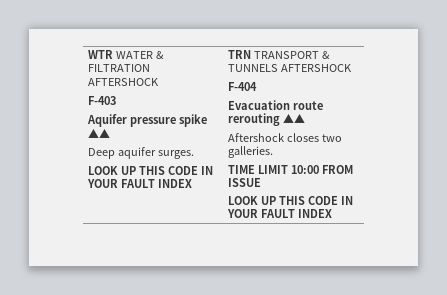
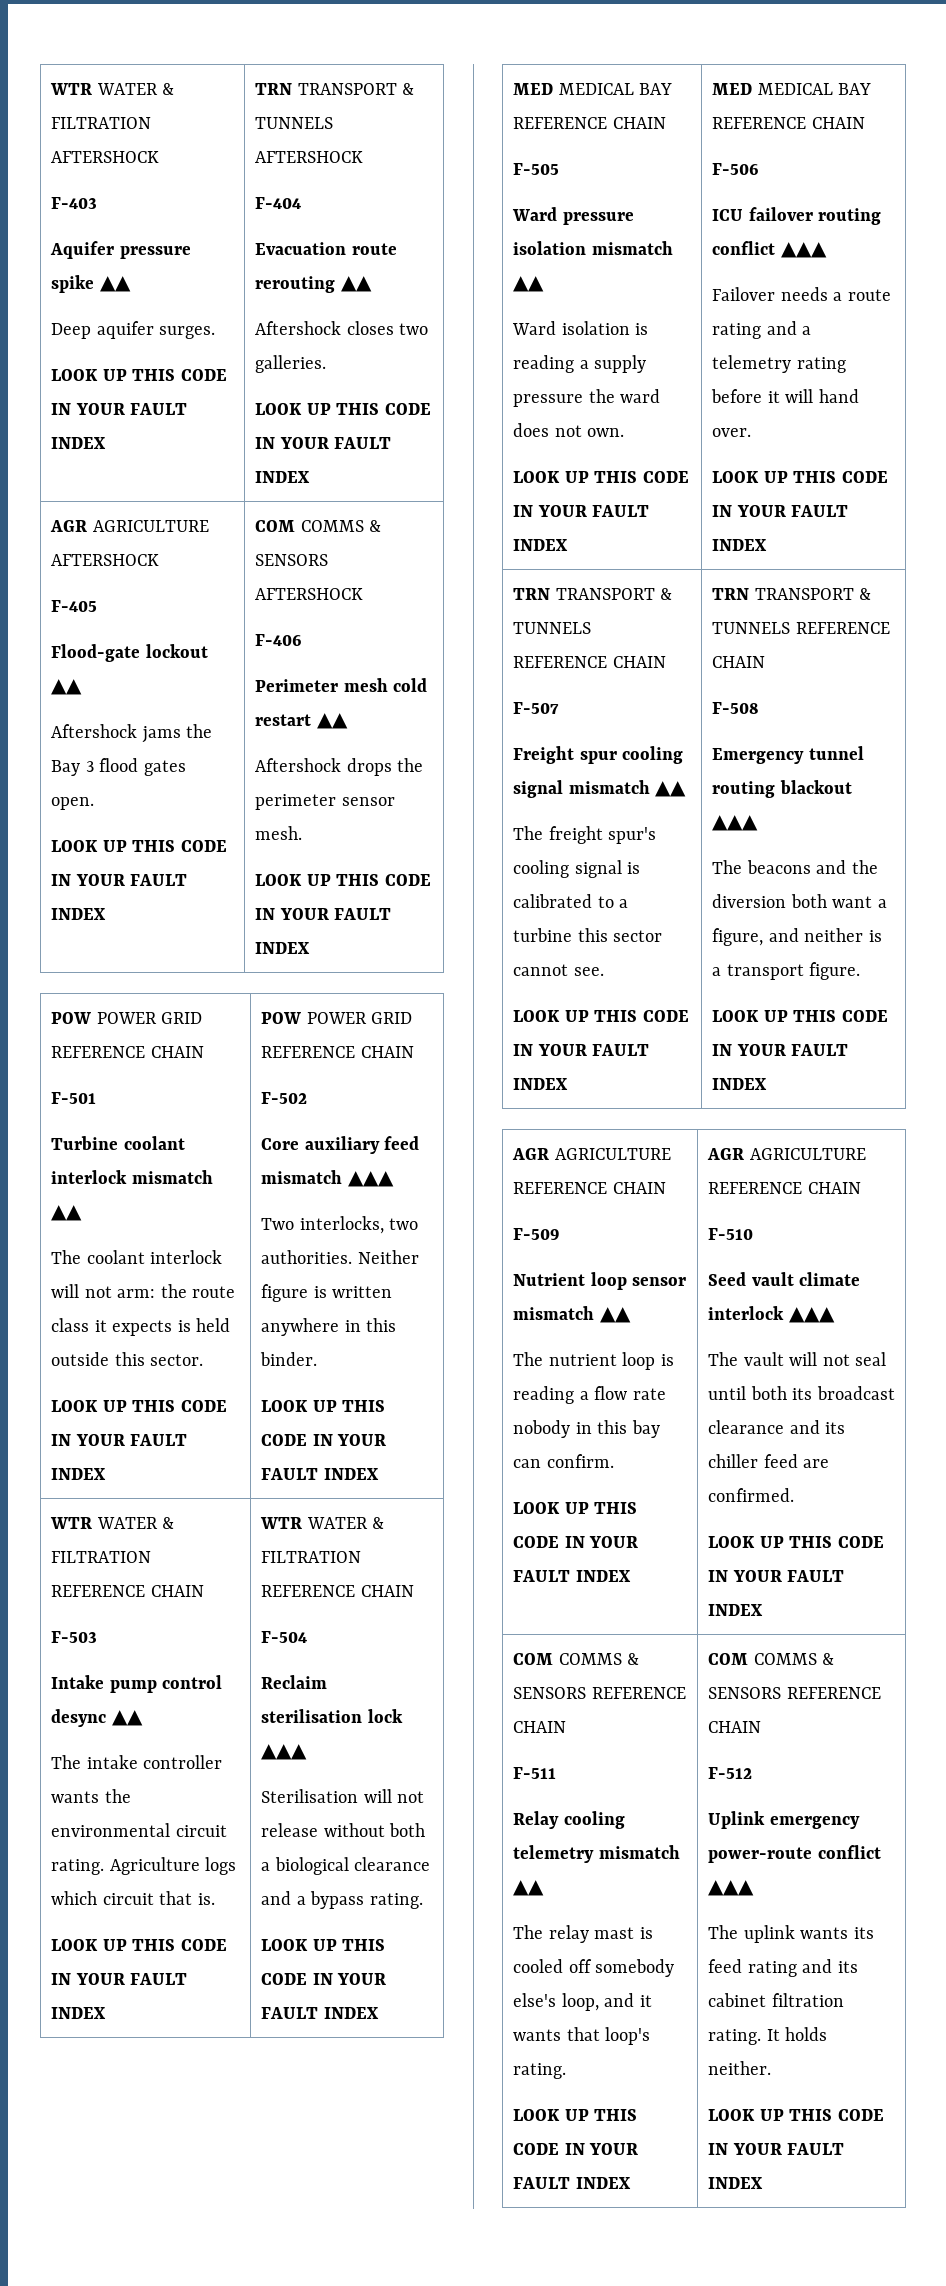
[228,165,354,174] [228,178,262,187] TIME LIMIT 10:00 FROM ISSUE -> [255,403,431,415] [255,437,392,449] [255,471,311,483] [50,520,209,532] [51,554,160,566] [51,600,98,612] [51,644,208,662] [51,679,83,695] [51,724,213,743] [51,758,186,776] [51,797,95,810] [51,840,227,852] [51,874,188,886] [51,908,107,920] [255,520,382,532] [255,554,329,566] [255,588,364,600] [255,634,303,646] [255,678,428,692] [255,713,348,729] [255,758,424,776] [255,794,395,810] [255,826,303,840] [255,874,431,886] [255,908,392,920] [255,942,311,954] [51,1012,203,1024] [51,1046,204,1058] [51,1092,97,1104] [51,1136,185,1150] [51,1170,213,1184] [51,1205,83,1221] [51,1250,223,1264] [51,1284,235,1298] [51,1318,230,1336] [51,1352,204,1366] [51,1400,227,1412] [51,1434,188,1446] [51,1468,107,1480] [261,1012,413,1024] [261,1046,414,1058] [261,1092,308,1104] [261,1136,420,1154] [261,1170,394,1187] [261,1216,419,1234] [261,1250,419,1264] [261,1284,393,1302] [261,1318,397,1336] [260,1352,318,1366] [261,1400,386,1412] [261,1434,387,1446] [261,1468,379,1480] [50,1517,175,1529] [51,1551,152,1563] [51,1585,204,1597] [51,1631,98,1643] [51,1675,223,1693] [51,1709,143,1727] [51,1755,223,1769] [51,1789,131,1803] [51,1823,227,1837] [51,1857,237,1875] [51,1891,215,1905] [51,1939,227,1951] [51,1973,188,1985] [51,2007,107,2019] [260,1517,385,1529] [261,1551,362,1563] [261,1585,414,1597] [261,1631,308,1643] [261,1675,328,1689] [261,1709,403,1723] [261,1744,308,1760] [261,1789,425,1803] [261,1823,426,1837] [261,1857,431,1875] [261,1891,423,1909] [261,1939,386,1951] [261,1973,387,1985] [261,2007,379,2019] [513,83,673,95] [513,117,666,129] [513,163,560,175] [512,207,634,225] [513,241,673,255] [513,276,545,292] [512,321,649,335] [513,355,647,373] [513,389,661,407] [513,423,625,437] [513,471,689,483] [513,505,650,517] [513,539,569,551] [712,83,872,95] [712,117,865,129] [712,163,760,175] [712,207,882,225] [712,241,827,258] [712,287,891,301] [712,321,812,339] [712,355,846,373] [711,389,859,403] [712,428,752,437] [712,471,888,483] [712,505,849,517] [712,539,768,551] [513,588,673,600] [513,622,592,634] [513,656,666,668] [513,702,560,714] [513,746,684,764] [513,780,687,798] [513,826,657,844] [513,860,641,878] [513,894,629,908] [513,928,663,942] [513,964,604,976] [513,1010,689,1022] [513,1044,650,1056] [513,1078,569,1090] [712,588,872,600] [712,622,890,634] [712,656,766,668] [712,702,760,714] [712,746,864,764] [712,780,852,798] [712,815,759,831] [712,860,878,874] [712,894,887,908] [712,928,882,946] [712,962,861,980] [712,1010,888,1022] [712,1044,849,1056] [712,1078,768,1090] [512,1148,671,1160] [513,1182,666,1194] [513,1228,561,1240] [513,1272,687,1290] [513,1306,631,1323] [513,1352,674,1370] [513,1386,666,1404] [513,1420,660,1438] [513,1454,614,1468] [513,1502,638,1514] [513,1536,639,1548] [513,1570,631,1582] [707,1148,866,1160] [708,1182,861,1194] [708,1228,754,1240] [708,1272,861,1286] [708,1306,835,1323] [708,1352,886,1366] [708,1386,895,1400] [708,1420,846,1434] [708,1454,830,1468] [708,1488,795,1502] [708,1536,884,1548] [708,1570,845,1582] [708,1604,764,1616] [513,1653,640,1665] [513,1687,686,1699] [513,1721,567,1733] [513,1767,557,1779] [513,1811,625,1829] [513,1845,680,1863] [513,1880,545,1896] [513,1925,653,1943] [513,1959,675,1977] [513,1993,652,2011] [513,2027,651,2045] [513,2063,567,2079] [513,2109,638,2121] [513,2143,639,2155] [513,2177,631,2189] [708,1653,835,1665] [708,1687,881,1699] [708,1721,762,1733] [708,1767,753,1779] [708,1811,860,1829] [708,1845,881,1863] [708,1880,755,1896] [708,1925,874,1943] [708,1959,858,1977] [708,1993,844,2007] [708,2027,828,2045] [708,2061,772,2075] LOOK UP THIS CODE IN YOUR FAULT INDEX // AGR AGRICULTURE AFTERSHOCK // F-405 // Flood-gate lockout ▲▲ // Aftershock jams the Bay 3 flood gates open. // LOOK UP THIS CODE IN YOUR FAULT INDEX | COM COMMS & SENSORS AFTERSHOCK // F-406 // Perimeter mesh cold restart ▲▲ // Aftershock drops the perimeter sensor mesh. // LOOK UP THIS CODE IN YOUR FAULT INDEX // POW POWER GRID REFERENCE CHAIN // F-501 // Turbine coolant interlock mismatch ▲▲ // The coolant interlock will not arm: the route class it expects is held outside this sector. // LOOK UP THIS CODE IN YOUR FAULT INDEX | POW POWER GRID REFERENCE CHAIN // F-502 // Core auxiliary feed mismatch ▲▲▲ // Two interlocks, two authorities. Neither figure is written anywhere in this binder. // LOOK UP THIS CODE IN YOUR FAULT INDEX // WTR WATER & FILTRATION REFERENCE CHAIN // F-503 // Intake pump control desync ▲▲ // The intake controller wants the environmental circuit rating. Agriculture logs which circuit that is. // LOOK UP THIS CODE IN YOUR FAULT INDEX | WTR WATER & FILTRATION REFERENCE CHAIN // F-504 // Reclaim sterilisation lock ▲▲▲ // Sterilisation will not release without both a biological clearance and a bypass rating. // LOOK UP THIS CODE IN YOUR FAULT INDEX // MED MEDICAL BAY REFERENCE CHAIN // F-505 // Ward pressure isolation mismatch ▲▲ // Ward isolation is reading a supply pressure the ward does not own. // LOOK UP THIS CODE IN YOUR FAULT INDEX | MED MEDICAL BAY REFERENCE CHAIN // F-506 // ICU failover routing conflict ▲▲▲ // Failover needs a route rating and a telemetry rating before it will hand over. // LOOK UP THIS CODE IN YOUR FAULT INDEX // TRN TRANSPORT & TUNNELS REFERENCE CHAIN // F-507 // Freight spur cooling signal mismatch ▲▲ // The freight spur's cooling signal is calibrated to a turbine this sector cannot see. // LOOK UP THIS CODE IN YOUR FAULT INDEX | TRN TRANSPORT & TUNNELS REFERENCE CHAIN // F-508 // Emergency tunnel routing blackout ▲▲▲ // The beacons and the diversion both want a figure, and neither is a transport figure. // LOOK UP THIS CODE IN YOUR FAULT INDEX // AGR AGRICULTURE REFERENCE CHAIN // F-509 // Nutrient loop sensor mismatch ▲▲ // The nutrient loop is reading a flow rate nobody in this bay can confirm. // LOOK UP THIS CODE IN YOUR FAULT INDEX | AGR AGRICULTURE REFERENCE CHAIN // F-510 // Seed vault climate interlock ▲▲▲ // The vault will not seal until both its broadcast clearance and its chiller feed are confirmed. // LOOK UP THIS CODE IN YOUR FAULT INDEX // COM COMMS & SENSORS REFERENCE CHAIN // F-511 // Relay cooling telemetry mismatch ▲▲ // The relay mast is cooled off somebody else's loop, and it wants that loop's rating. // LOOK UP THIS CODE IN YOUR FAULT INDEX | COM COMMS & SENSORS REFERENCE CHAIN // F-512 // Uplink emergency power-route conflict ▲▲▲ // The uplink wants its feed rating and its cabinet filtration rating. It holds neither.

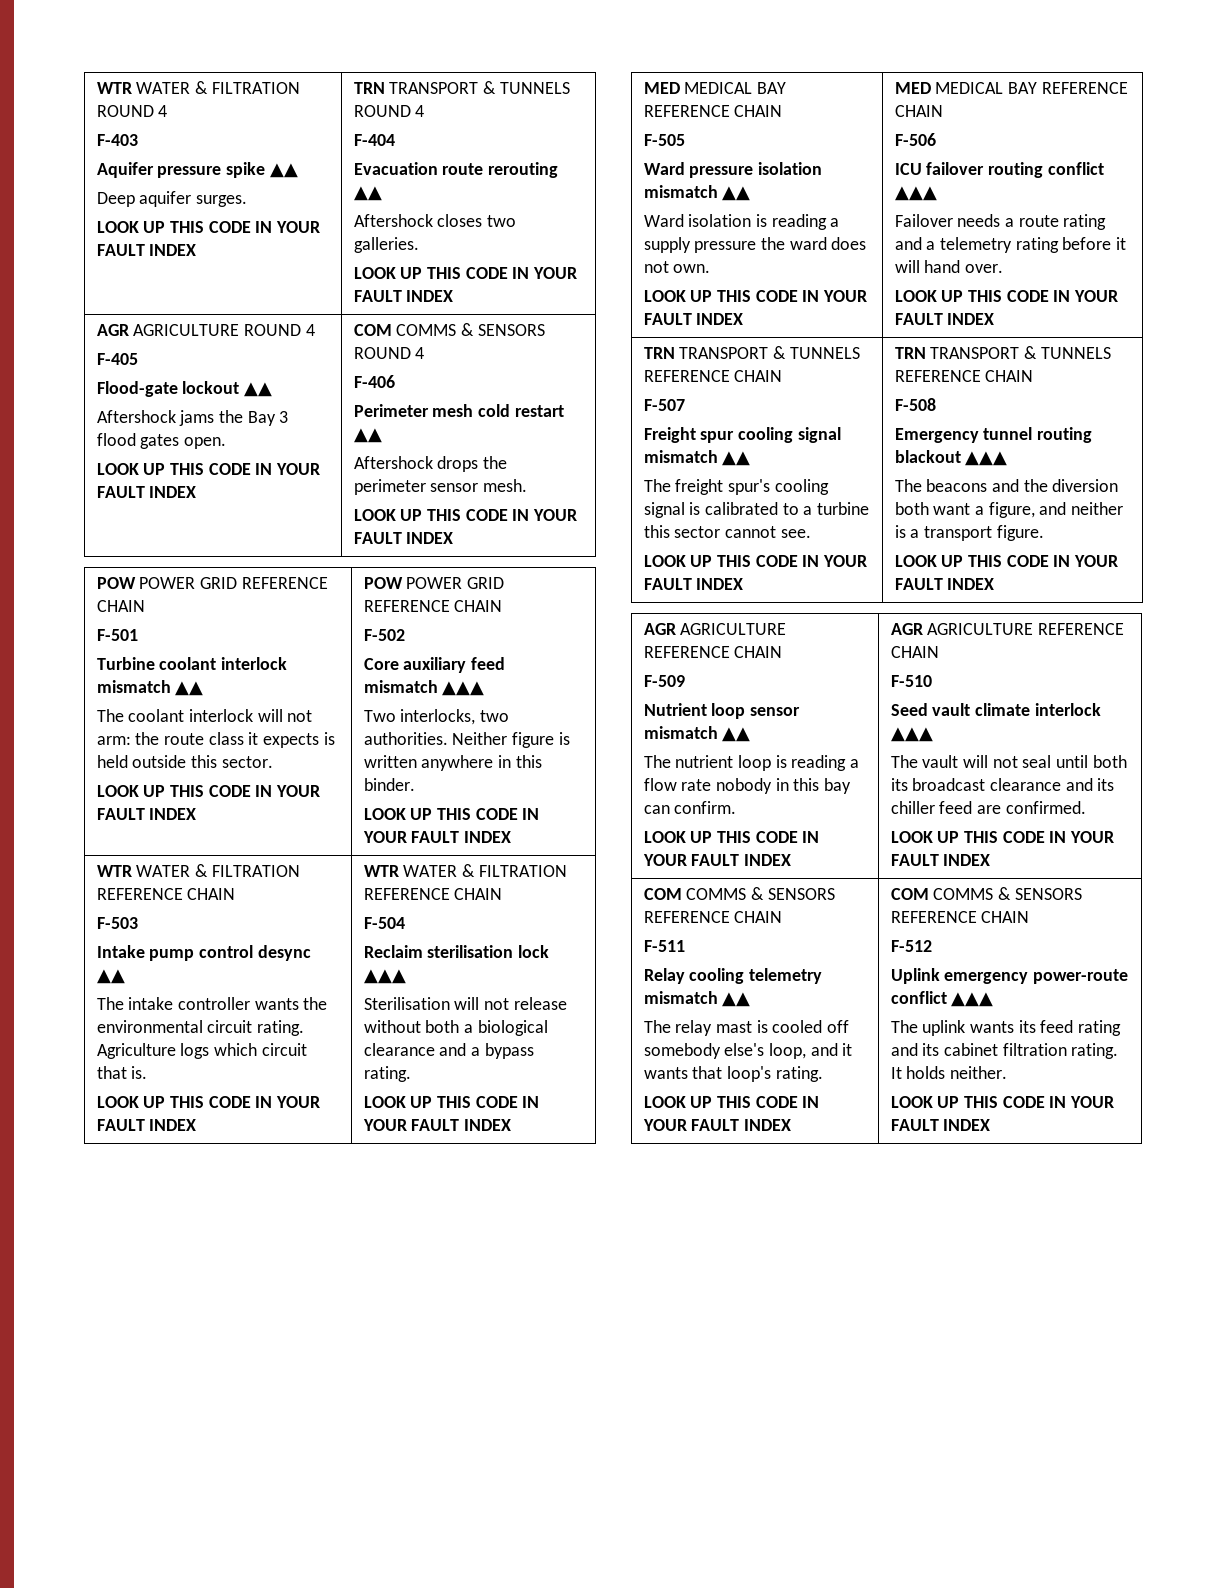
[50,83,175,95] [51,117,152,129] [51,151,160,163] WTR WATER & FILTRATION AFTERSHOCK -> [96,81,300,94] [96,105,168,117] WTR WATER & FILTRATION ROUND 4
[255,151,364,163] AFTERSHOCK -> [353,105,425,117] ROUND 4
[51,554,160,566] AFTERSHOCK -> [244,324,315,336] ROUND 4
[255,588,364,600] AFTERSHOCK -> [353,347,425,359] ROUND 4

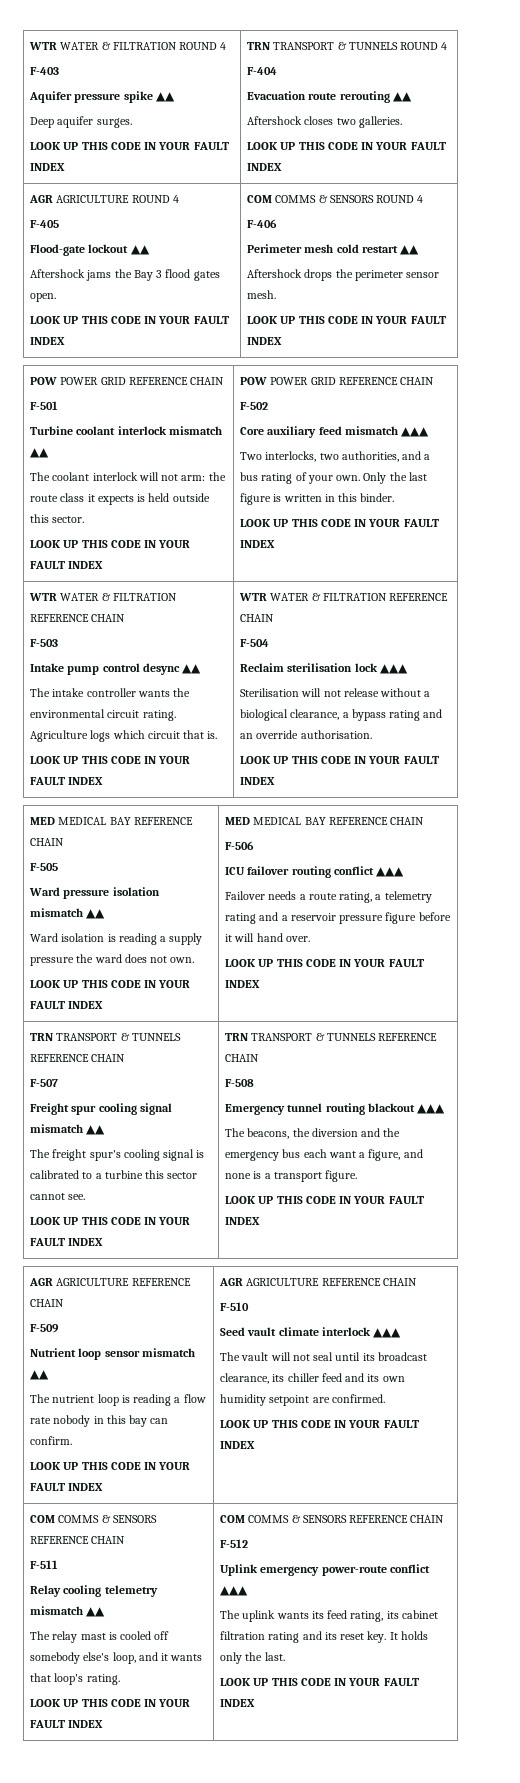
[363,732,508,745] authorities. Neither -> [341,451,431,462] [240,472,427,484] authorities, and a bus rating of your own. Only the last
[421,755,494,771] anywhere -> (322, 498) none
[425,1020,460,1033] both -> (422, 692) none
[363,1043,534,1059] [363,1066,411,1082] clearance and a bypass rating. -> [290,709,443,721] [240,730,372,739] clearance, a bypass rating and an override authorisation.
[1063,214,1107,230] [894,237,1059,253] rating and a telemetry rating -> [339,891,432,903] [225,912,417,924] rating, a telemetry rating and a reservoir pressure figure
[926,479,1119,492] [894,502,929,515] beacons and the diversion both -> [247,1128,401,1139] [225,1149,327,1161] beacons, the diversion and the emergency bus each
[1039,502,1124,515] and neither -> [403,1149,423,1158] [225,1173,252,1179] and none
[1092,755,1127,768] both -> (361, 1356) none
[990,778,1093,791] clearance and -> [220,1373,270,1384] clearance,
(973, 807) none -> [345,1373,405,1382] [220,1394,310,1406] and its own humidity setpoint
[1078,1020,1122,1036] [890,1043,1119,1059] [890,1066,1008,1079] rating and its cabinet filtration rating. It holds neither. -> [350,1610,438,1622] [220,1631,428,1643] [220,1652,285,1664] rating, its cabinet filtration rating and its reset key. It holds only the last.

